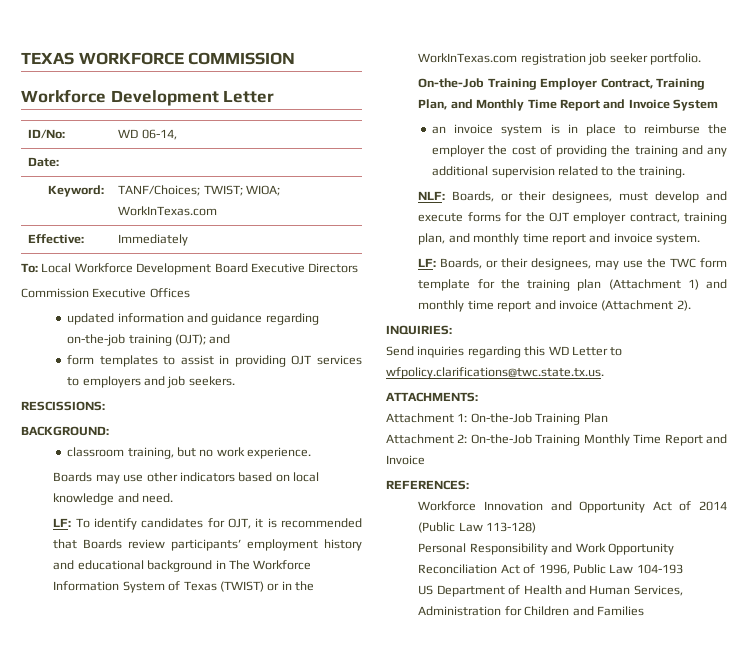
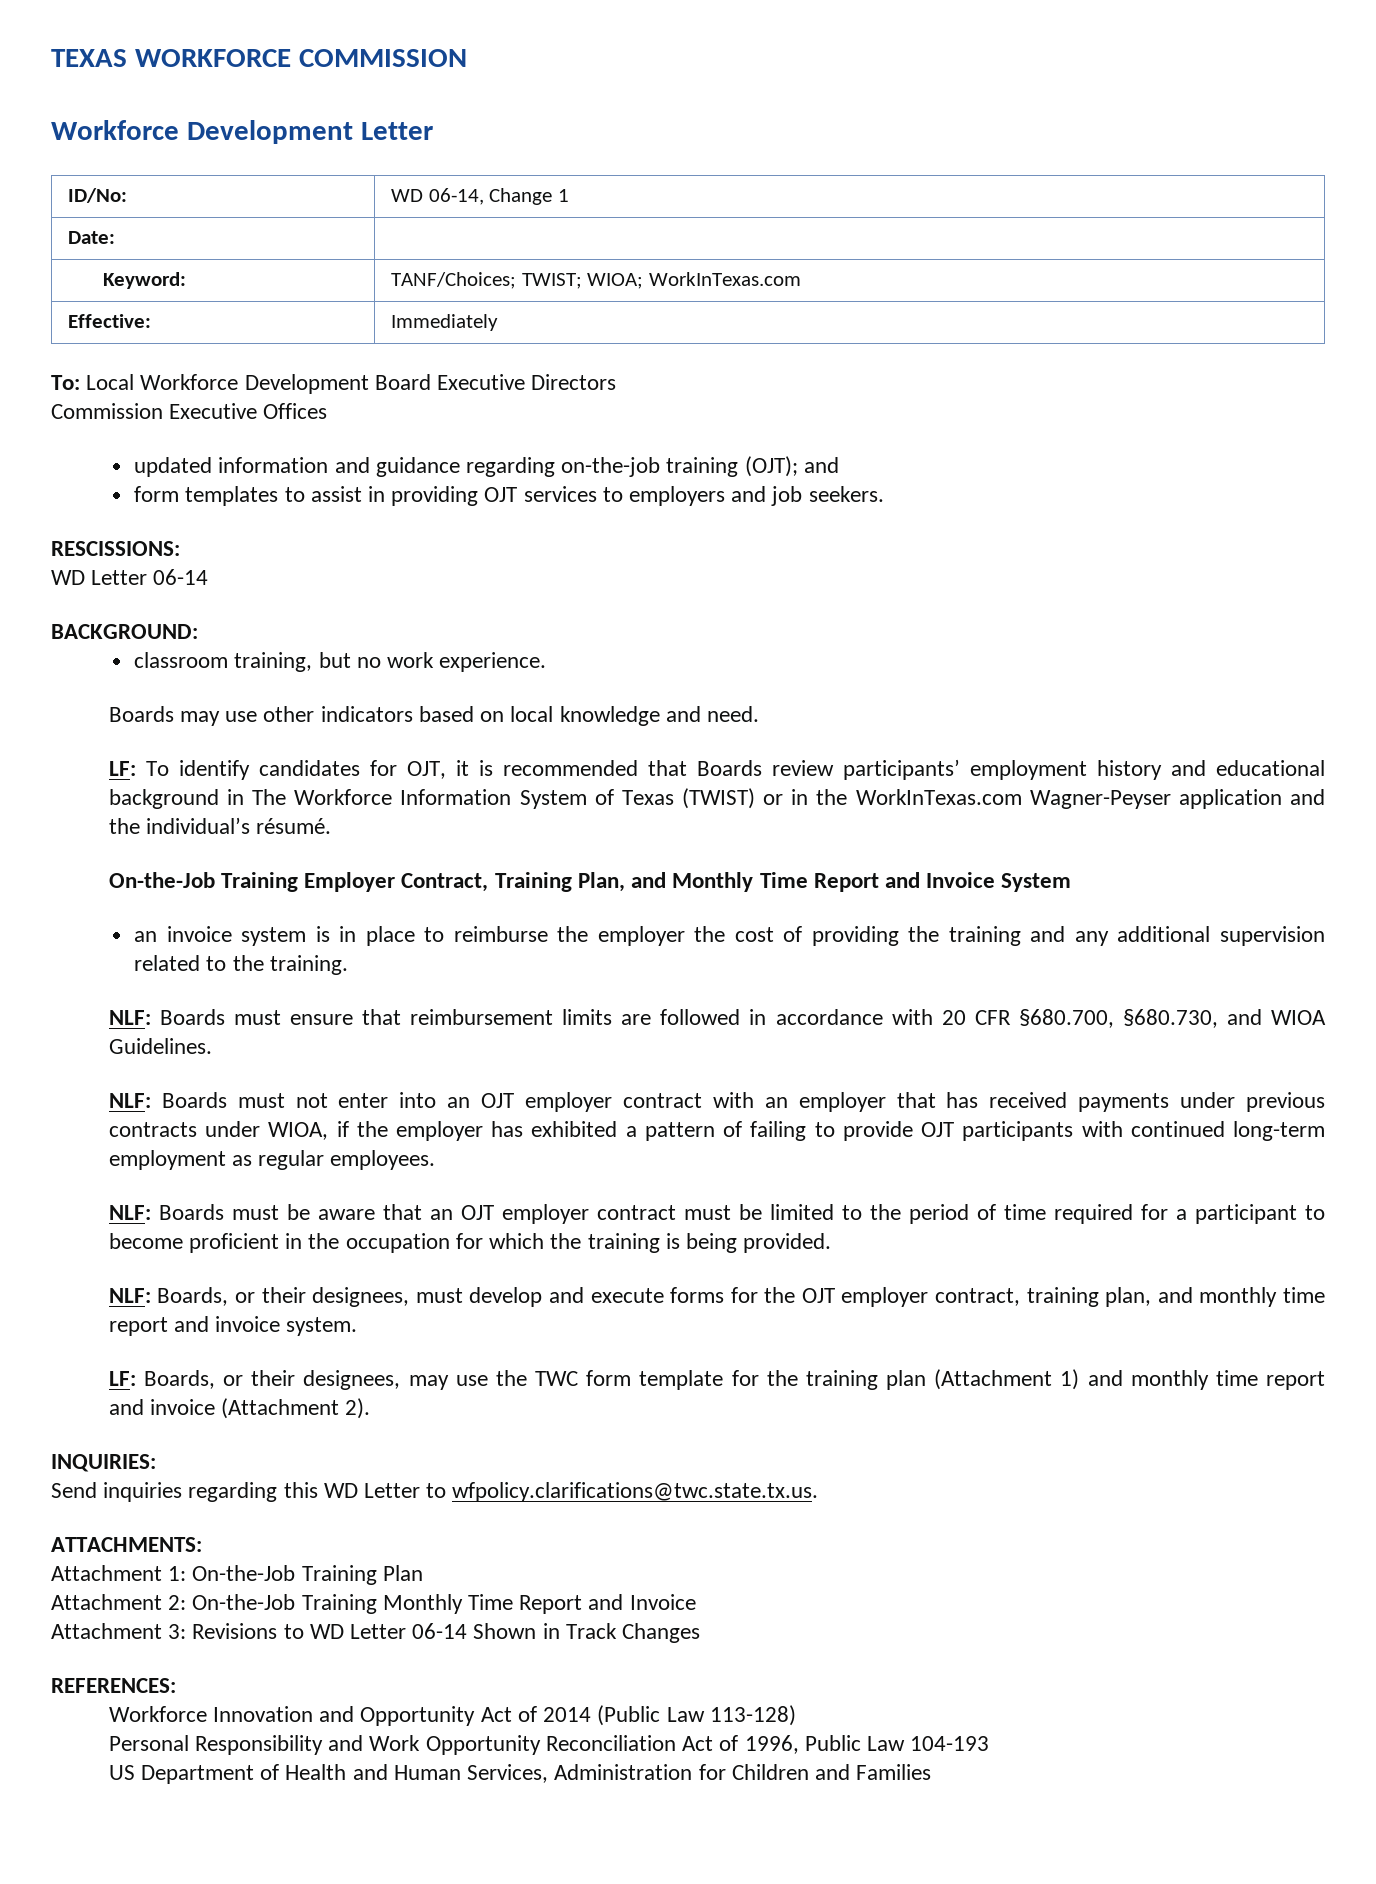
(177, 134) none -> [489,188,569,205] Change 1
(105, 406) none -> [51,569,209,585] // WD Letter 06-14
[520,53,701,65] registration job seeker portfolio. -> [1029,789,1325,809] [108,817,332,834] Wagner-Peyser application and the individual’s résumé.
(686, 172) none -> [108,1009,1327,1028] [108,1038,212,1054] [108,1092,1325,1112] [108,1121,1325,1141] [108,1150,436,1170] [108,1204,1326,1224] [108,1233,832,1253] // NLF: Boards must ensure that reimbursement limits are followed in accordance with 20 CFR §680.700, §680.730, and WIOA Guidelines. // NLF: Boards must not enter into an OJT employer contract with an employer that has received payments under previous contracts under WIOA, if the employer has exhibited a pattern of failing to provide OJT participants with continued long-term employment as regular employees. // NLF: Boards must be aware that an OJT employer contract must be limited to the period of time required for a participant to become proficient in the occupation for which the training is being provided.
(425, 460) none -> [51,1623,701,1643] // Attachment 3: Revisions to WD Letter 06-14 Shown in Track Changes

